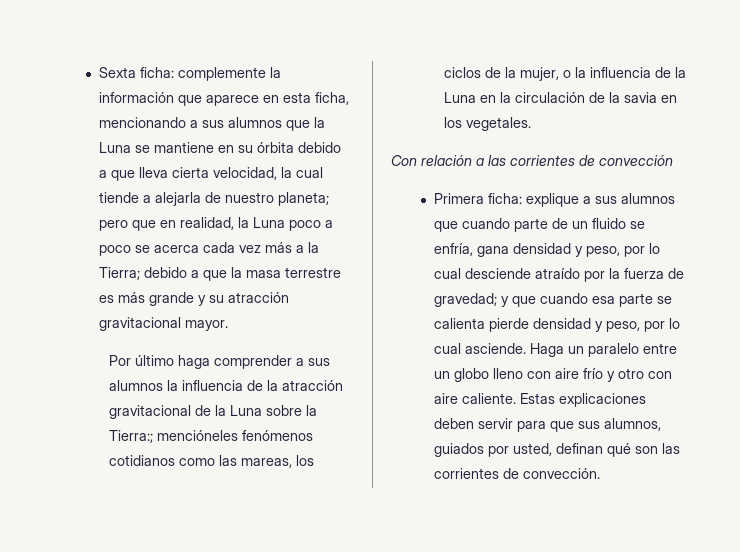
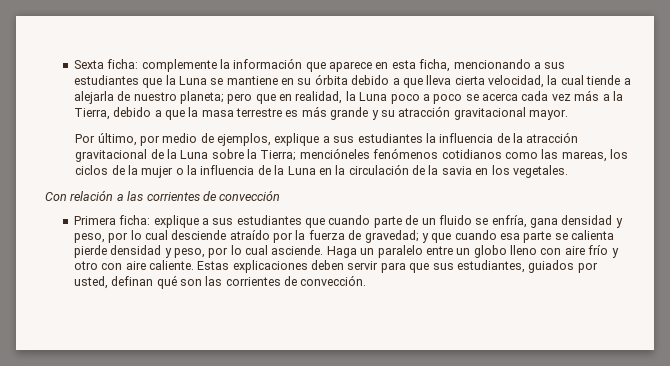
[227,117,282,128] alumnos -> [73,75,139,85] estudiantes
[98,267,140,280] Tierra; -> [73,108,110,120] Tierra,
[135,355,331,369] [109,380,164,391] último haga comprender a sus alumnos -> [97,133,423,146] último, por medio de ejemplos, explique a sus estudiantes
[109,430,154,443] Tierra:; -> [260,150,297,161] Tierra;
[520,67,560,81] mujer, -> [141,166,174,178] mujer
[620,193,675,204] alumnos -> [236,215,302,225] estudiantes
[603,418,661,431] alumnos, -> [456,260,525,273] estudiantes,

